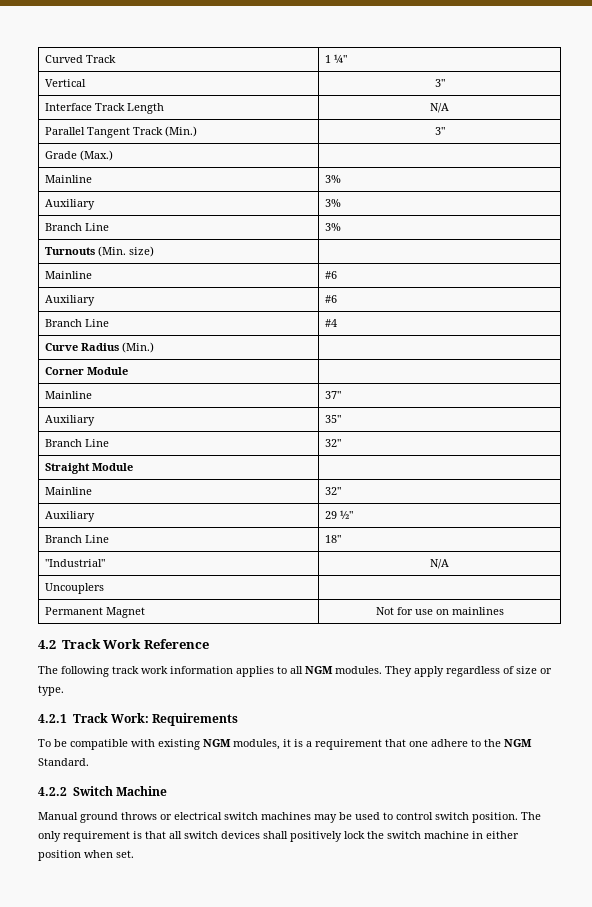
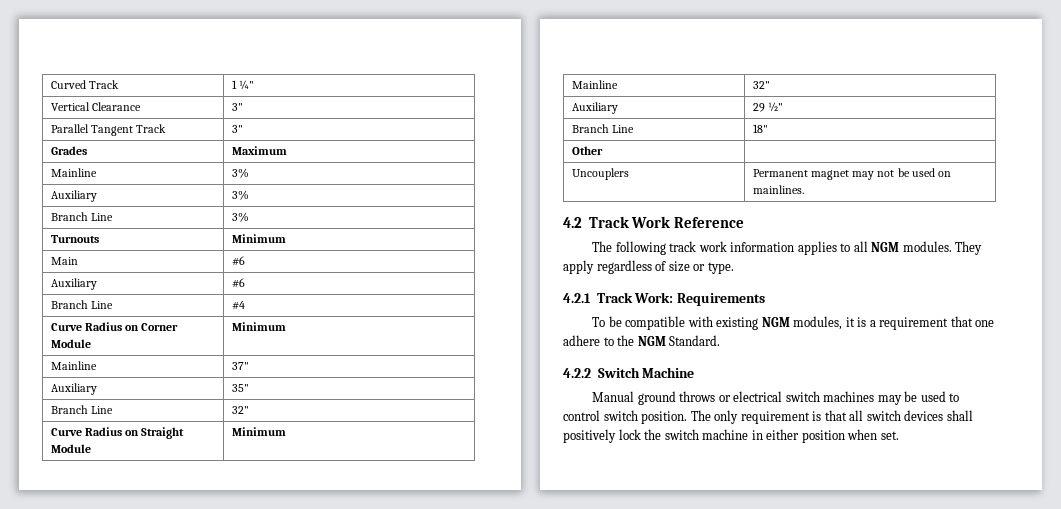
[434,79,445,87] [45,103,165,114] [430,103,449,113] | 3" // Interface Track Length | N/A -> [92,102,142,111] [232,103,244,111] Clearance | 3"
[165,126,198,137] [434,127,445,135] [45,150,114,161] (Min.) | 3" // Grade (Max.) | -> [232,125,244,133] [51,146,88,155] [232,146,288,155] | 3" // Grades | Maximum
[98,246,155,257] [45,271,93,279] (Min. size) | // Mainline -> [232,234,287,243] [51,257,79,265] | Minimum // Main
[122,342,155,353] (Min.) | // -> [125,325,140,331] on
(129, 371) none -> [232,322,287,331] Minimum
(342, 443) none -> [51,427,140,436] Curve Radius on
(134, 467) none -> [232,427,287,436] Minimum
[45,559,106,567] [430,559,449,569] "Industrial" | N/A -> [572,146,604,155] Other |
[45,607,146,618] [375,607,504,615] // Permanent Magnet | Not for use on mainlines -> [753,168,951,180] [753,185,805,194] Permanent magnet may not be used on mainlines.

